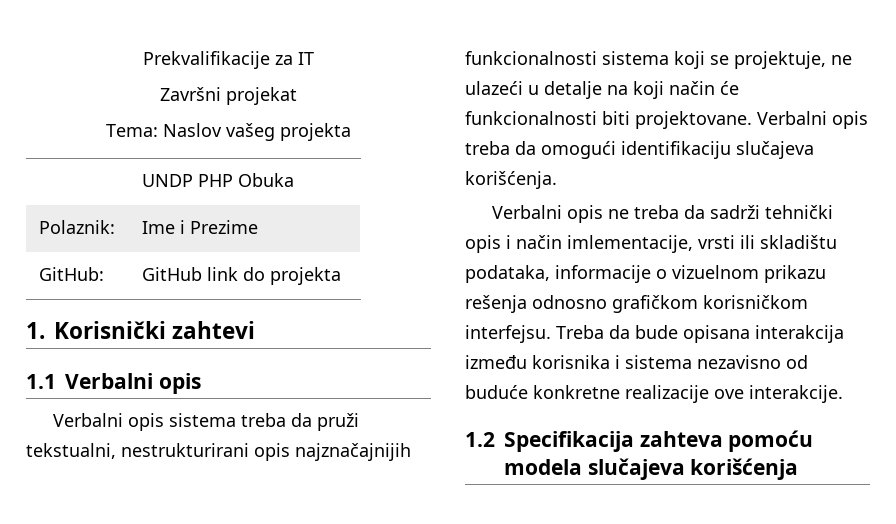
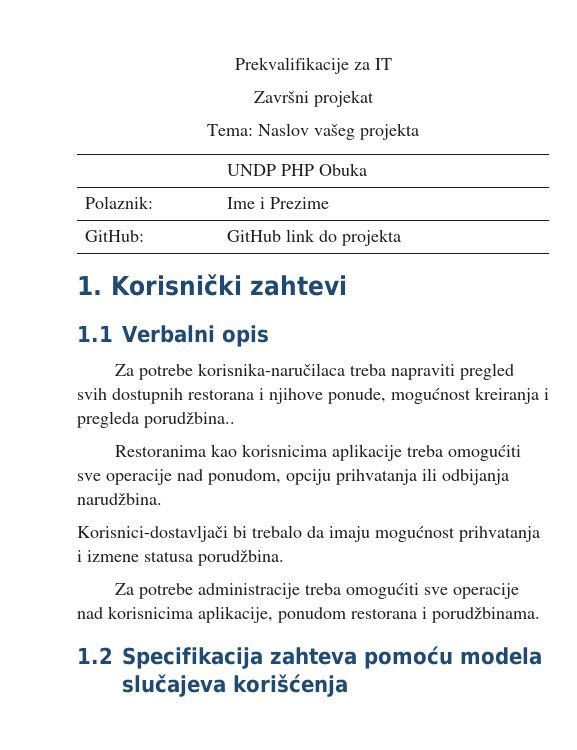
[52,413,359,431] [26,443,411,461] [465,51,852,69] [465,81,739,99] [465,111,868,129] [465,141,814,159] [465,171,557,189] [491,205,833,223] [465,235,837,253] [465,265,826,283] [465,295,808,313] [465,325,844,343] [465,355,808,369] [465,385,843,403] Verbalni opis sistema treba da pruži tekstualni, nestrukturirani opis najznačajnijih funkcionalnosti sistema koji se projektuje, ne ulazeći u detalje na koji način će funkcionalnosti biti projektovane. Verbalni opis treba da omogući identifikaciju slučajeva korišćenja. // Verbalni opis ne treba da sadrži tehnički opis i način imlementacije, vrsti ili skladištu podataka, informacije o vizuelnom prikazu rešenja odnosno grafičkom korisničkom interfejsu. Treba da bude opisana interakcija između korisnika i sistema nezavisno od buduće konkretne realizacije ove interakcije. -> [115,363,515,380] [77,387,549,404] [77,411,235,428] [115,444,522,461] [77,468,509,485] [77,493,162,505] [77,525,540,542] [77,550,284,566] [115,583,520,599] [77,606,540,623] Za potrebe korisnika-naručilaca treba napraviti pregled svih dostupnih restorana i njihove ponude, mogućnost kreiranja i pregleda porudžbina.. // Restoranima kao korisnicima aplikacije treba omogućiti sve operacije nad ponudom, opciju prihvatanja ili odbijanja narudžbina. // Korisnici-dostavljači bi trebalo da imaju mogućnost prihvatanja i izmene statusa porudžbina. // Za potrebe administracije treba omogućiti sve operacije nad korisnicima aplikacije, ponudom restorana i porudžbinama.

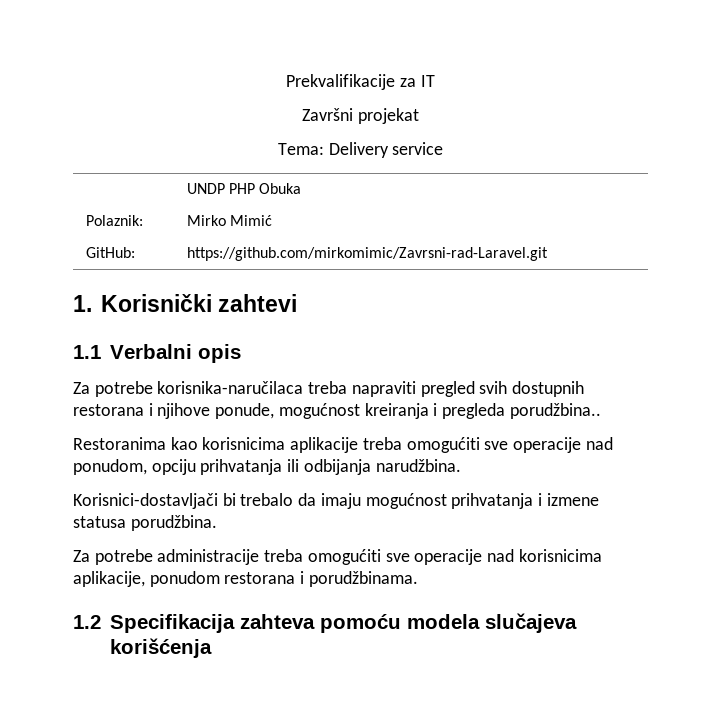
[258,123,419,140] Naslov vašeg projekta -> [328,142,444,158] Delivery service
[226,197,329,209] [84,230,144,242] [226,229,401,246] Ime i Prezime // GitHub: | GitHub link do projekta -> [186,215,272,226] [85,247,135,258] [186,247,548,261] Mirko Mimić // GitHub: | https://github.com/mirkomimic/Zavrsni-rad-Laravel.git

